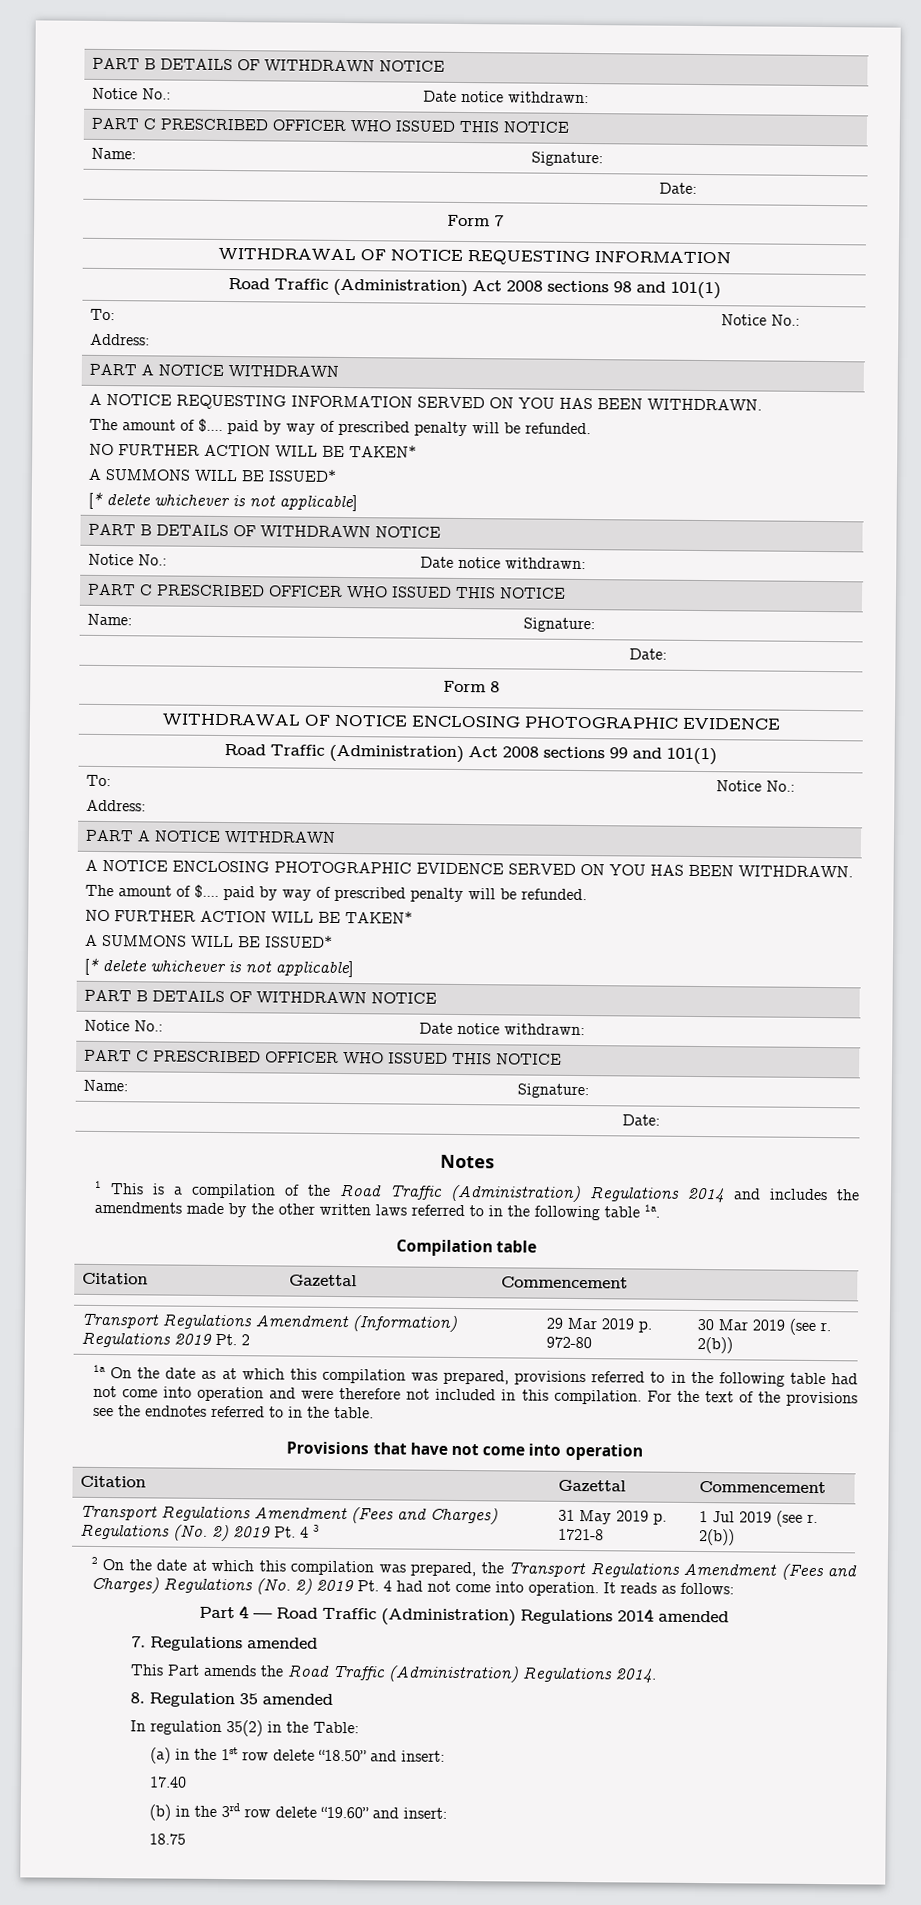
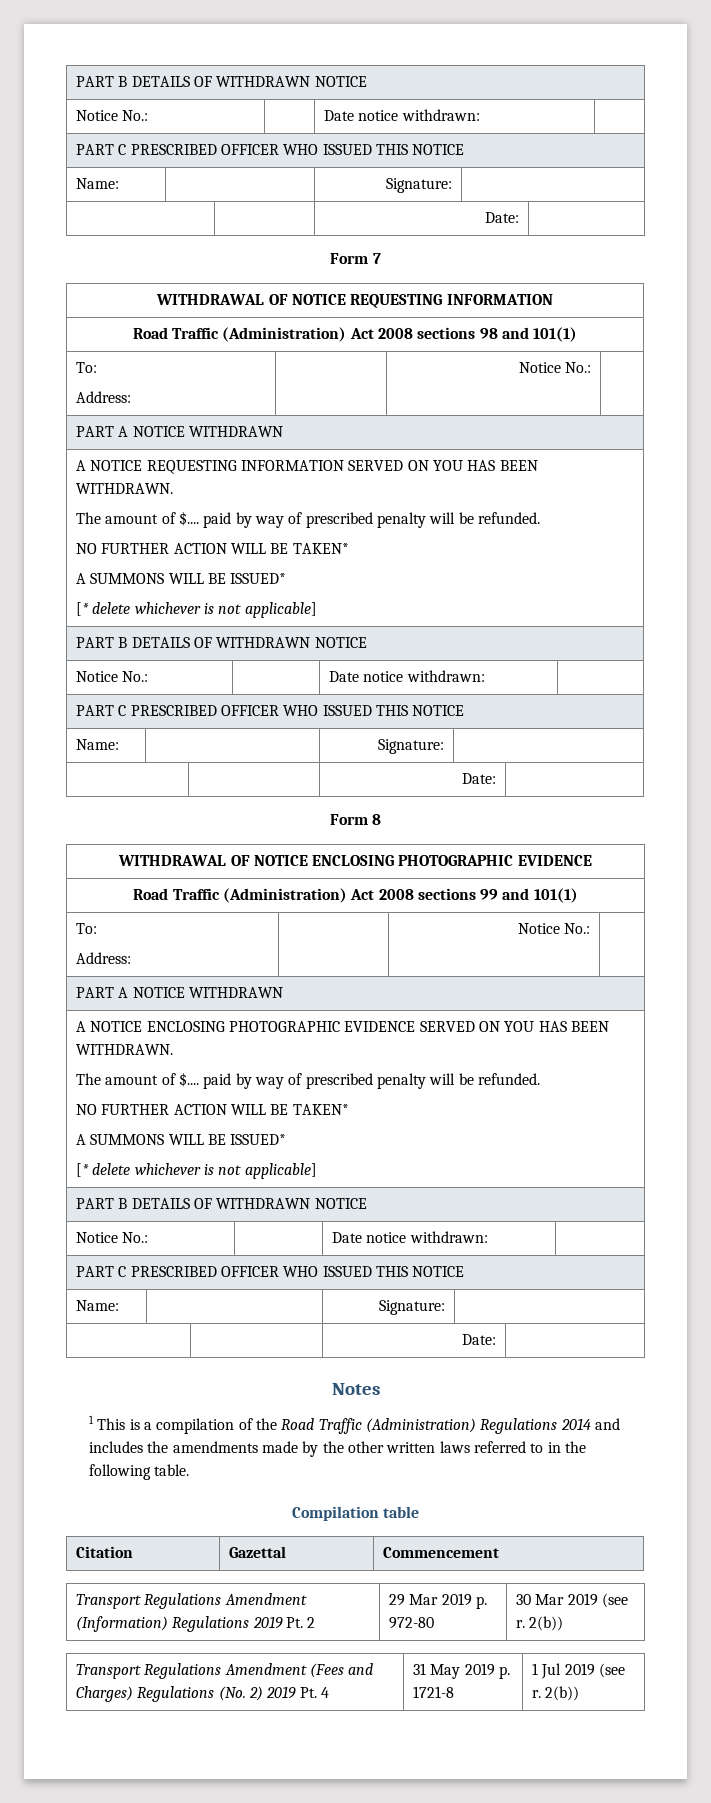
[603,1204,660,1218] table 1a. -> [154,1464,190,1476] table.
[92,1364,858,1387] [92,1385,859,1407] [92,1405,374,1419] [286,1441,643,1461] [79,1475,146,1488] [557,1479,626,1493] [698,1481,826,1494] // 1a On the date as at which this compilation was prepared, provisions referred to in the following table had not come into operation and were therefore not included in this compilation. For the text of the provisions see the endnotes referred to in the table. // Provisions that have not come into operation // Citation | Gazettal | Commencement -> (564, 1623) none
[312,1524,320,1532] 3 -> (329, 1692) none
[90,1556,857,1581] [90,1576,734,1597] [198,1605,729,1627] [130,1636,318,1652] [129,1664,657,1684] [129,1692,333,1708] [129,1720,359,1737] [149,1747,445,1764] [148,1776,187,1788] [148,1803,447,1821] [148,1833,186,1845] // 2 On the date at which this compilation was prepared, the Transport Regulations Amendment (Fees and Charges) Regulations (No. 2) 2019 Pt. 4 had not come into operation. It reads as follows: // Part 4 — Road Traffic (Administration) Regulations 2014 amended // 7. Regulations amended // This Part amends the Road Traffic (Administration) Regulations 2014. // 8. Regulation 35 amended // In regulation 35(2) in the Table: // (a) in the 1st row delete “18.50” and insert: // 17.40 // (b) in the 3rd row delete “19.60” and insert: // 18.75 -> (580, 1693) none

